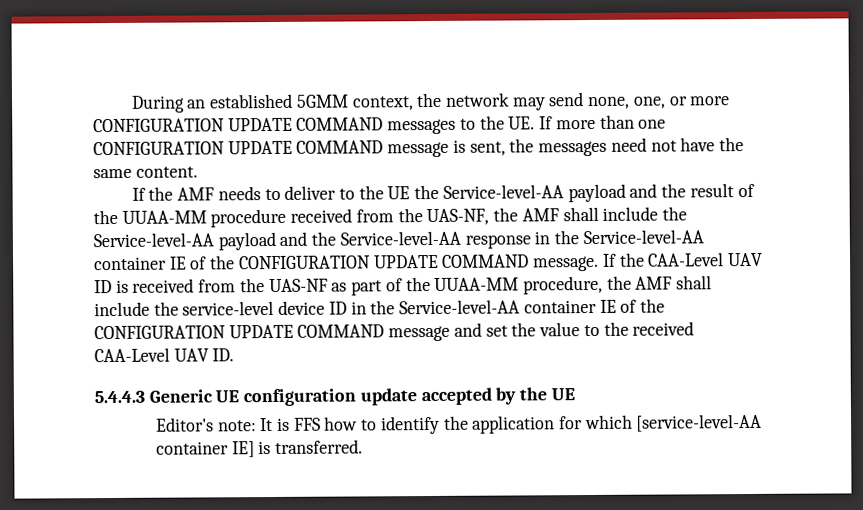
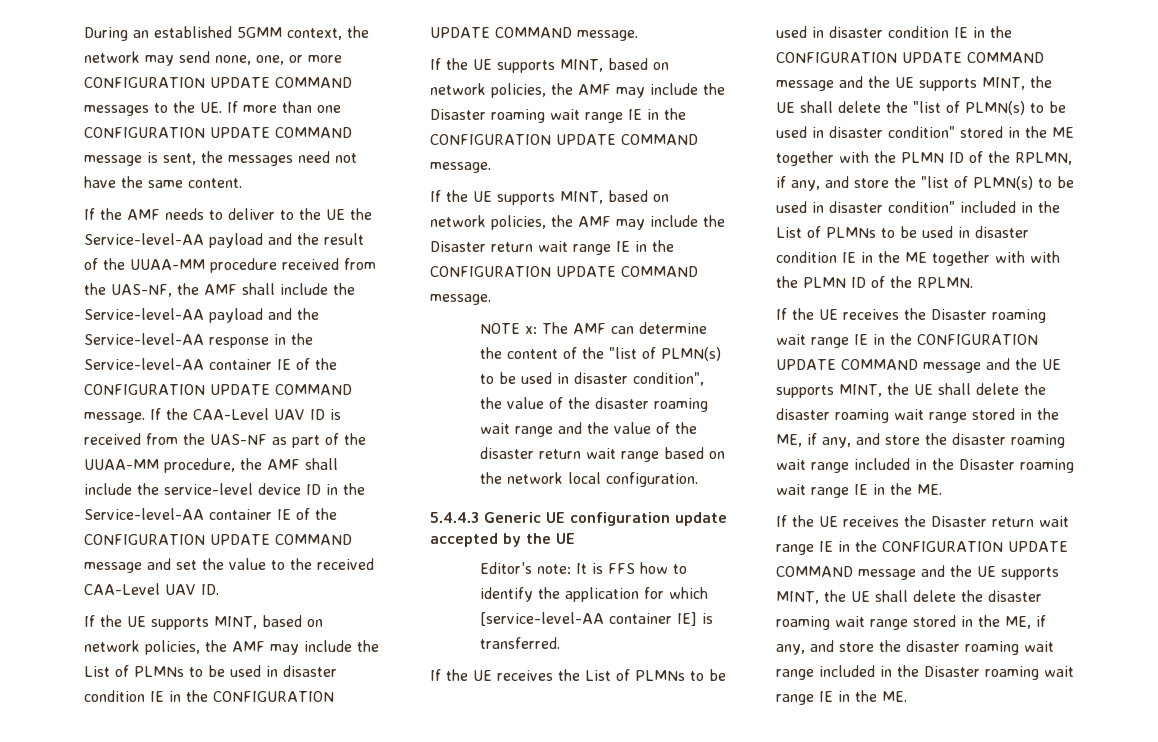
(235, 355) none -> [84,615,323,630] [84,640,379,655] [84,665,337,677] [84,690,334,702] [430,27,638,41] [430,58,669,73] [430,83,725,98] [430,108,686,123] [430,134,698,145] [430,162,491,173] [430,190,669,205] [430,215,725,230] [430,240,674,255] [430,266,698,277] [430,294,491,305] [480,322,708,334] [480,347,722,361] [480,372,705,386] [480,397,709,412] [480,422,698,437] [480,447,726,462] [480,472,699,487] // If the UE supports MINT, based on network policies, the AMF may include the List of PLMNs to be used in disaster condition IE in the CONFIGURATION UPDATE COMMAND message. // If the UE supports MINT, based on network policies, the AMF may include the Disaster roaming wait range IE in the CONFIGURATION UPDATE COMMAND message. // If the UE supports MINT, based on network policies, the AMF may include the Disaster return wait range IE in the CONFIGURATION UPDATE COMMAND message. // NOTE x: The AMF can determine the content of the "list of PLMN(s) to be used in disaster condition", the value of the disaster roaming wait range and the value of the disaster return wait range based on the network local configuration.
(363, 446) none -> [430,669,726,681] [776,26,1012,38] [776,52,1044,63] [776,76,1052,91] [776,101,1066,115] [776,126,1074,138] [776,151,1072,166] [776,176,1074,191] [776,201,1060,213] [776,226,1029,238] [776,251,1060,266] [776,276,973,288] [776,308,1046,323] [776,333,1038,348] [776,358,1061,373] [776,383,1046,398] [776,408,1059,423] [776,433,1065,448] [776,458,1074,473] [776,483,942,498] [776,515,1069,527] [776,540,1068,555] [776,565,1059,580] [776,590,1042,604] [776,615,1046,630] [776,640,1054,655] [776,665,1074,680] [776,690,907,705] // If the UE receives the List of PLMNs to be used in disaster condition IE in the CONFIGURATION UPDATE COMMAND message and the UE supports MINT, the UE shall delete the "list of PLMN(s) to be used in disaster condition" stored in the ME together with the PLMN ID of the RPLMN, if any, and store the "list of PLMN(s) to be used in disaster condition" included in the List of PLMNs to be used in disaster condition IE in the ME together with with the PLMN ID of the RPLMN. // If the UE receives the Disaster roaming wait range IE in the CONFIGURATION UPDATE COMMAND message and the UE supports MINT, the UE shall delete the disaster roaming wait range stored in the ME, if any, and store the disaster roaming wait range included in the Disaster roaming wait range IE in the ME. // If the UE receives the Disaster return wait range IE in the CONFIGURATION UPDATE COMMAND message and the UE supports MINT, the UE shall delete the disaster roaming wait range stored in the ME, if any, and store the disaster roaming wait range included in the Disaster roaming wait range IE in the ME.

